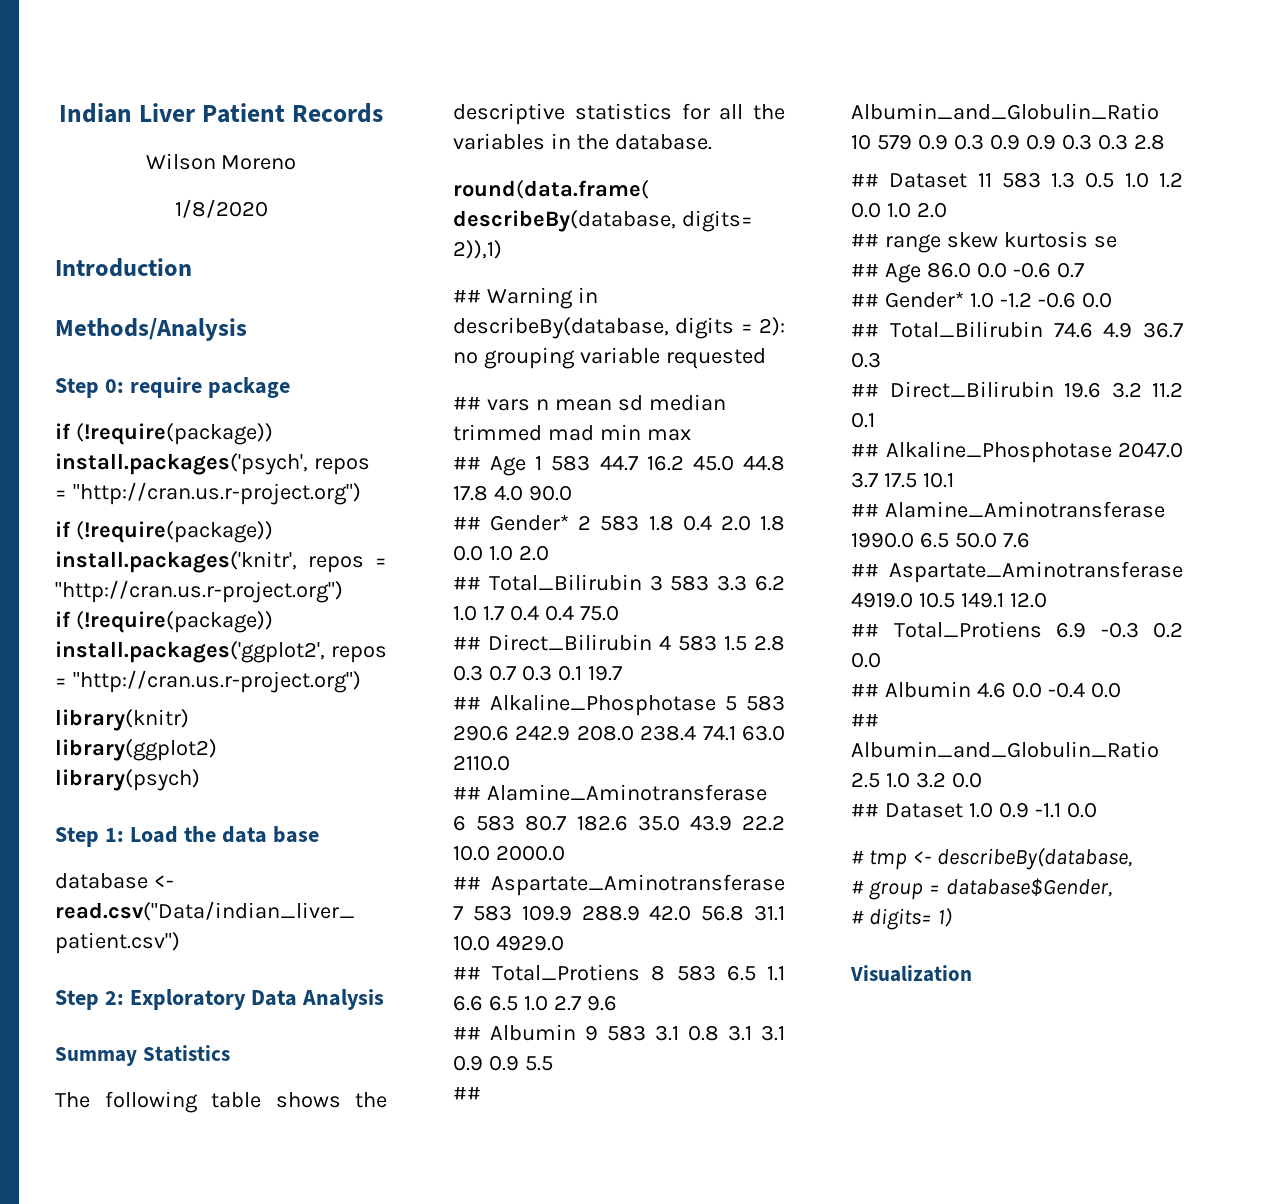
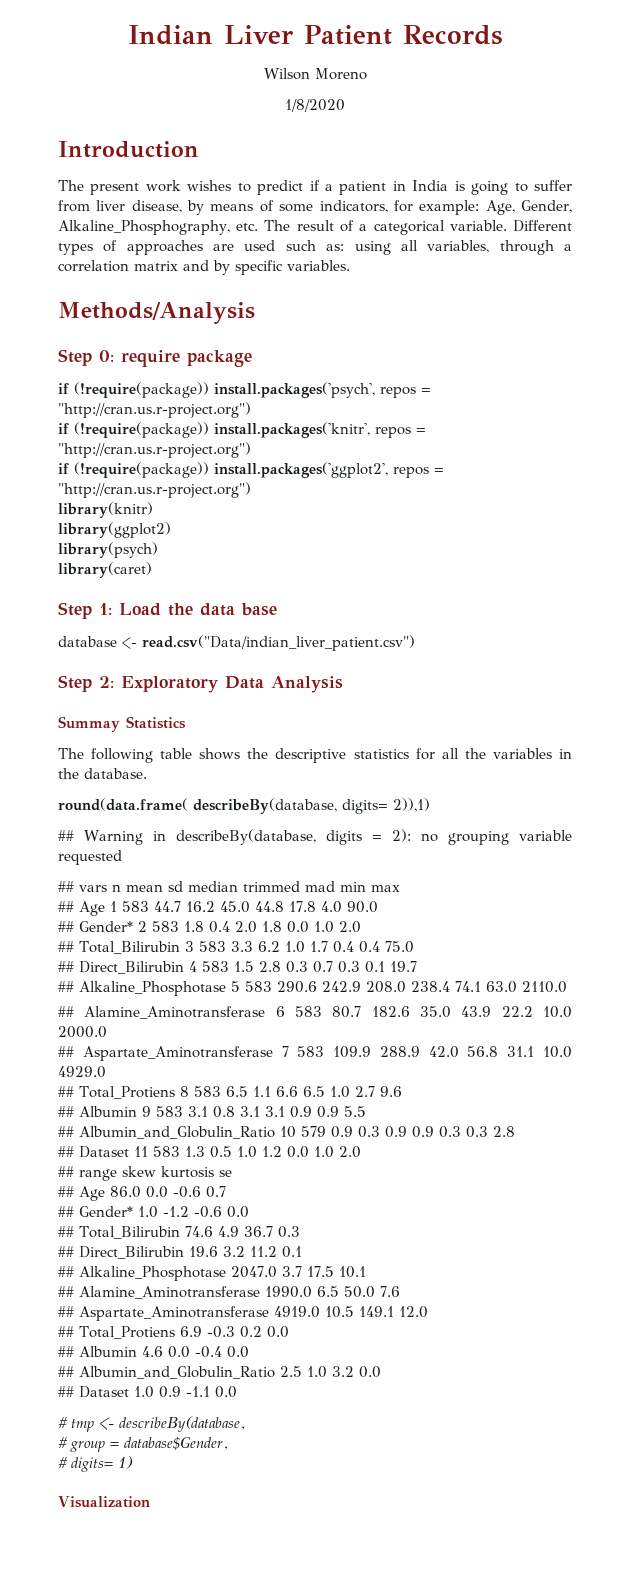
(192, 267) none -> [58,180,573,195] [58,200,572,215] [58,220,572,235] [58,240,573,255] [58,260,350,275] // The present work wishes to predict if a patient in India is going to suffer from liver disease, by means of some indicators, for example: Age, Gender, Alkaline_Phosphography, etc. The result of a categorical variable. Different types of approaches are used such as: using all variables, through a correlation matrix and by specific variables.
(200, 780) none -> [58,562,152,578] // library(caret)

